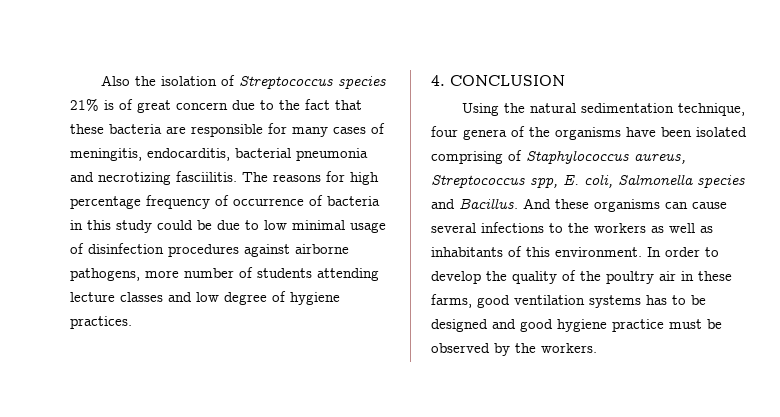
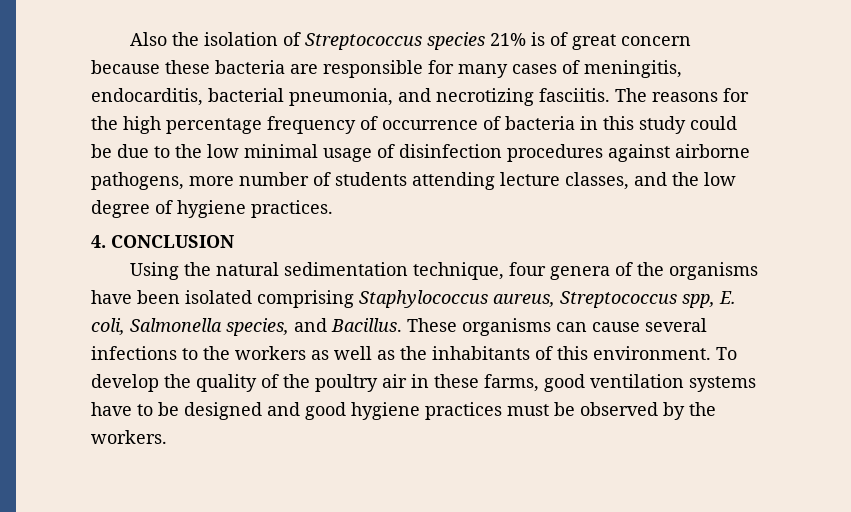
[232,99,362,110] due to the fact that -> [91,60,160,74] because
[296,148,368,161] pneumonia -> [289,88,393,106] pneumonia,
[176,171,237,182] fasciilitis. -> [539,88,610,102] fasciitis.
(345, 176) none -> [91,116,118,130] the
(259, 225) none -> [175,144,202,158] the
[120,292,192,302] classes and -> [565,172,699,190] classes, and the
[508,150,522,161] of -> (354, 299) none
[697,175,745,188] species -> [226,318,289,336] species,
[523,198,589,209] And these -> [407,318,457,332] These
(713, 229) none -> [400,346,427,360] the
[647,247,719,257] In order to -> [716,347,737,360] To
[646,295,667,305] has -> [91,402,132,416] have
[612,319,664,332] practice -> [425,402,502,420] practices

